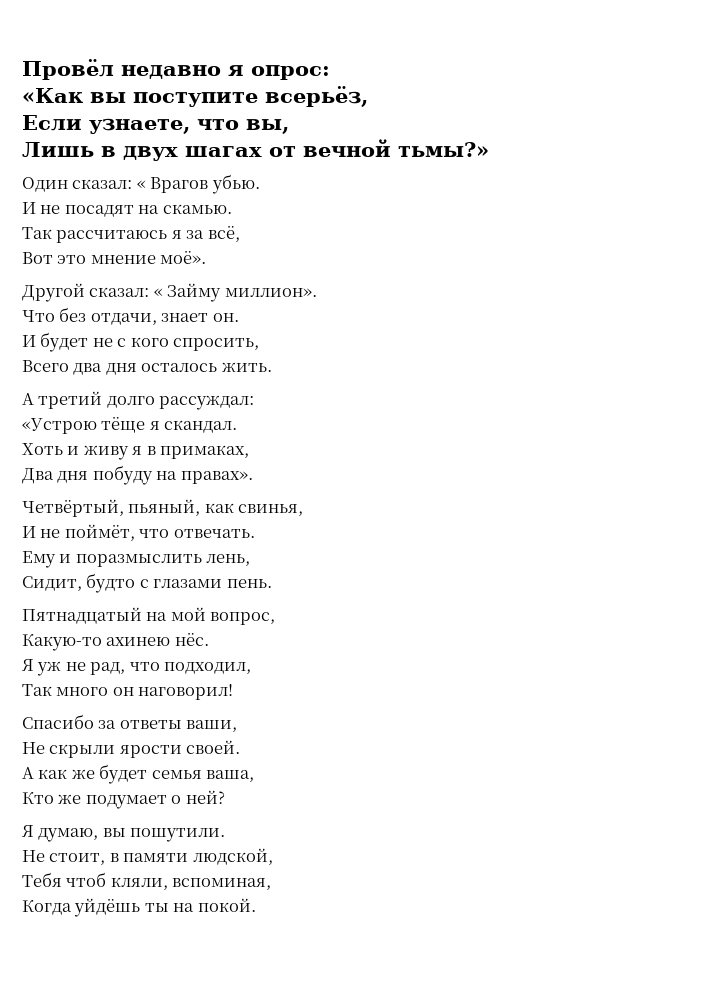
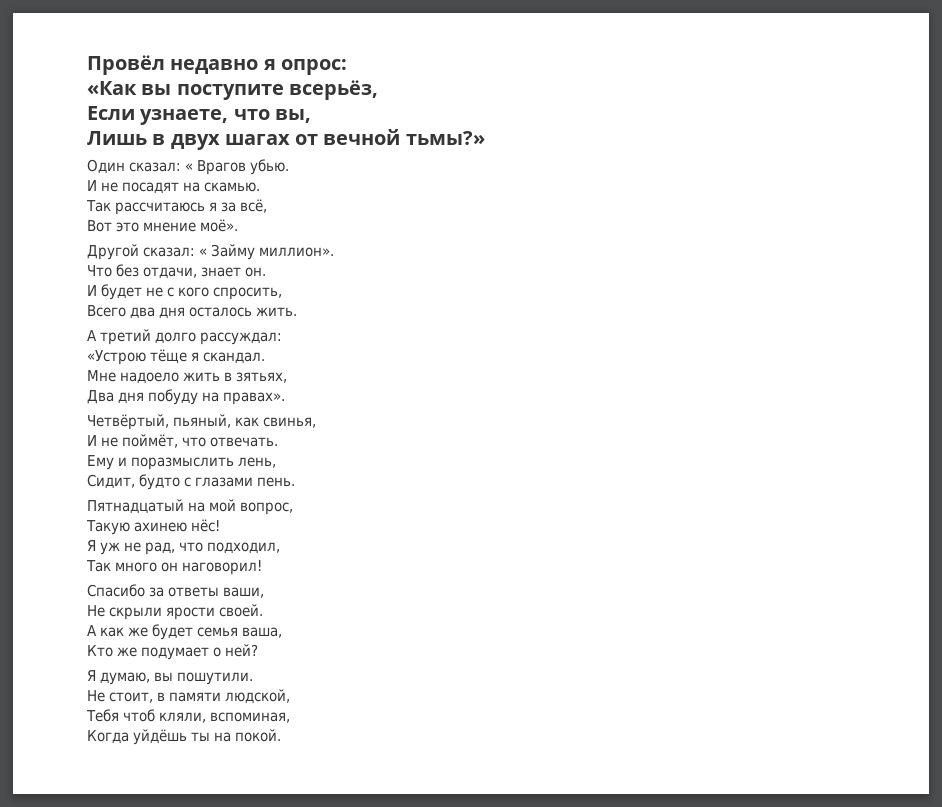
[22,443,250,460] Хоть и живу я в примаках, -> [87,370,288,384] Мне надоело жить в зятьях,
[22,633,209,651] Какую-то ахинею нёс. -> [86,519,221,535] Такую ахинею нёс!

